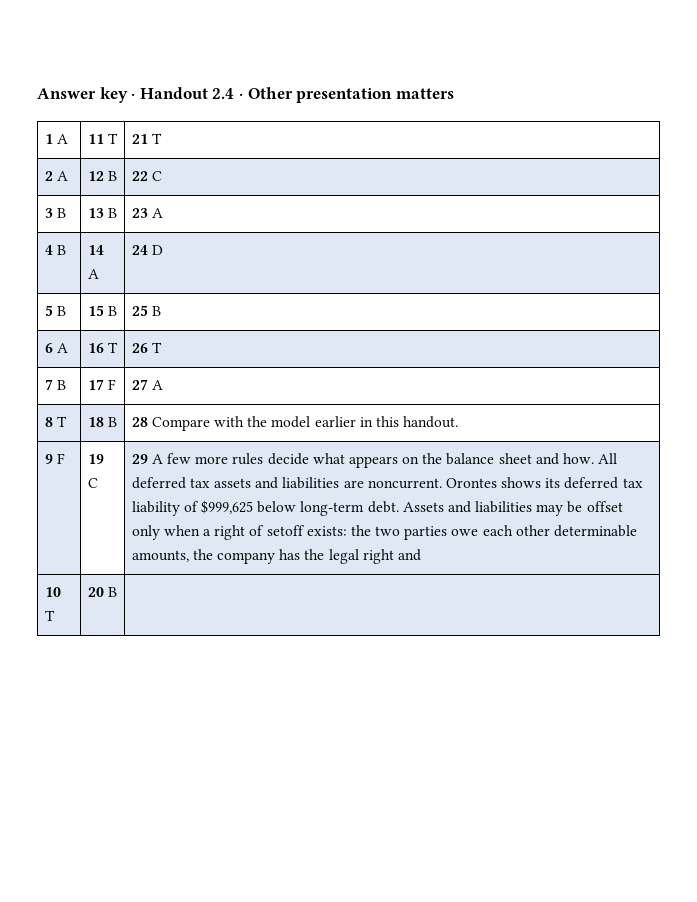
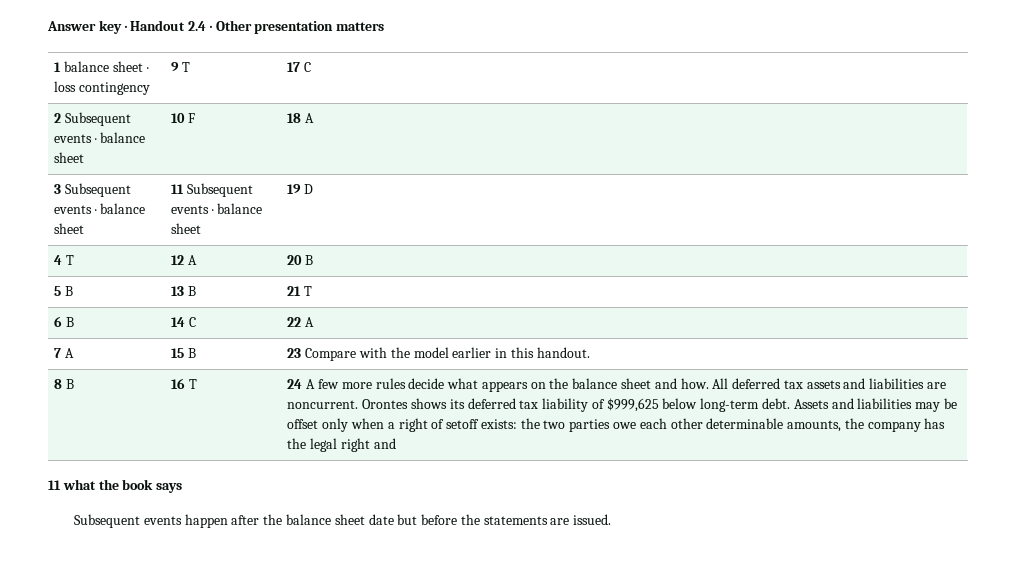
[56,134,68,144] [87,133,118,144] [131,133,162,144] [44,171,68,181] [87,171,117,181] [131,171,162,181] [44,208,53,218] A | 11 T | 21 T // 2 A | 12 B | 22 C // 3 -> [64,61,149,72] [54,81,151,95] [171,62,191,72] [287,62,312,72] [54,112,132,126] [54,132,145,143] [54,152,85,163] [171,113,196,123] [287,113,315,123] [54,183,132,197] [54,203,145,214] [54,223,85,234] [171,183,254,197] [171,203,262,214] [171,223,202,234] [287,184,314,194] [54,255,75,265] [171,255,198,265] [287,255,314,265] [54,286,62,296] balance sheet · loss contingency | 9 T | 17 C // 2 Subsequent events · balance sheet | 10 F | 18 A // 3 Subsequent events · balance sheet | 11 Subsequent events · balance sheet | 19 D // 4 T | 12 A | 20 B // 5
[131,208,163,218] [44,245,53,255] 23 A // 4 -> [287,286,313,296] [54,316,63,327] 21 T // 6
[87,269,99,279] [131,245,163,255] [44,305,66,316] [87,305,117,316] [131,305,161,316] [44,343,68,353] [87,342,118,353] [131,342,162,353] [44,379,66,390] [87,379,116,390] [131,379,163,390] [44,416,67,427] [87,417,117,427] [131,417,148,427] A | 24 D // 5 B | 15 B | 25 B // 6 A | 16 T | 26 T // 7 B | 17 F | 27 A // 8 T | 18 B | 28 -> [189,317,197,327] [287,317,315,327] [54,348,75,358] [171,348,197,358] [287,348,302,358] C | 22 A // 7 A | 15 B | 23
[44,453,65,464] [87,454,104,464] [87,478,98,488] [131,454,148,464] 9 F | 19 C | 29 -> [54,379,75,389] [171,378,198,389] [287,379,303,389] 8 B | 16 T | 24
[44,587,61,597] [44,610,55,621] [87,587,117,597] // 10 T | 20 B | -> [48,479,183,493] [74,514,612,528] // 11 what the book says // Subsequent events happen after the balance sheet date but before the statements are issued.

